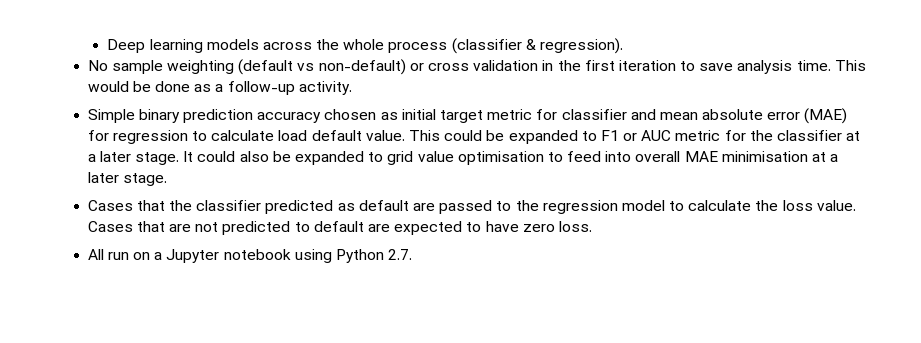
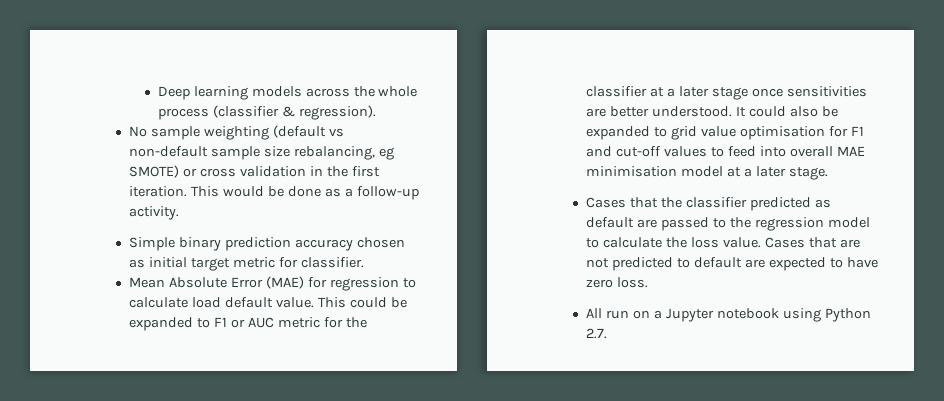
[318,59,406,75] non-default) -> [129,146,395,160] [129,165,180,178] non-default sample size rebalancing, eg SMOTE)
[618,60,831,74] iteration to save analysis time. -> [129,186,188,197] iteration.
[561,109,801,120] classifier and mean absolute error -> [301,257,365,268] [129,277,264,288] classifier. // Mean Absolute Error
[135,152,180,165] stage. -> [712,86,867,100] [586,106,733,117] stage once sensitivities are better understood.
(544, 158) none -> [829,126,864,137] [586,146,708,157] for F1 and cut-off values
(808, 156) none -> [681,166,724,177] model

